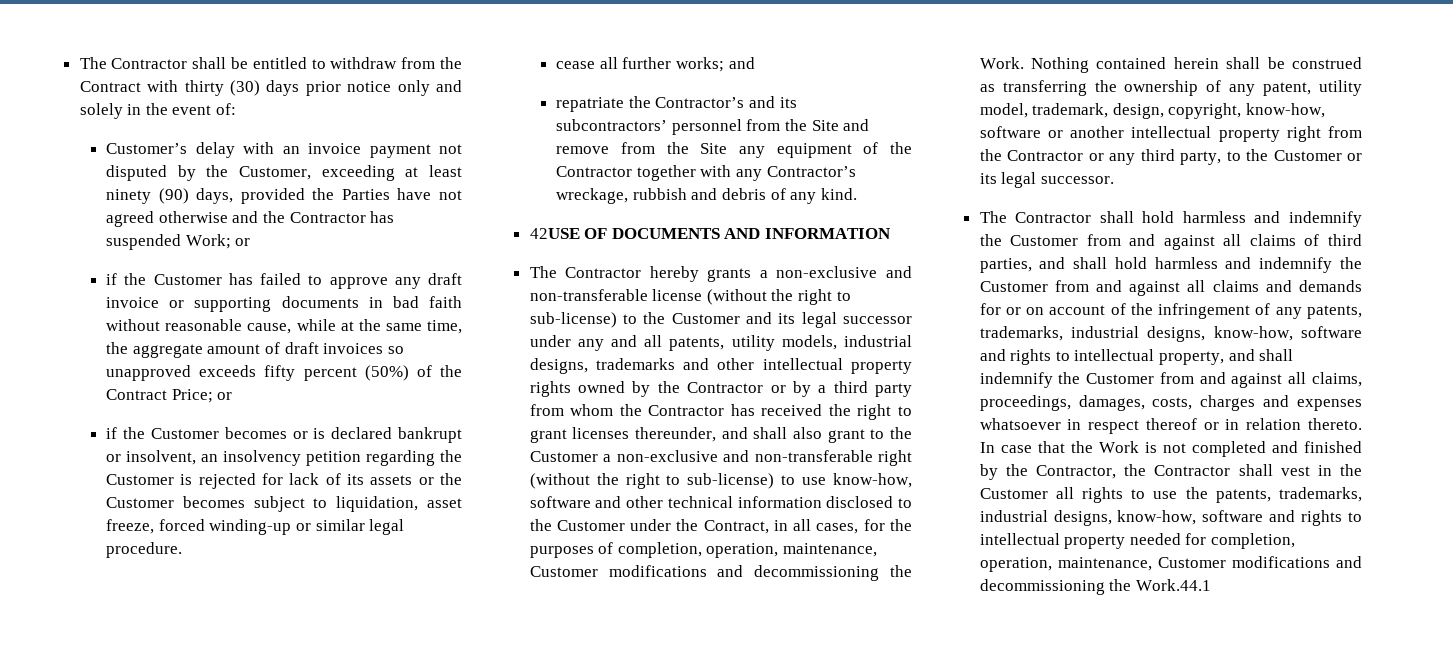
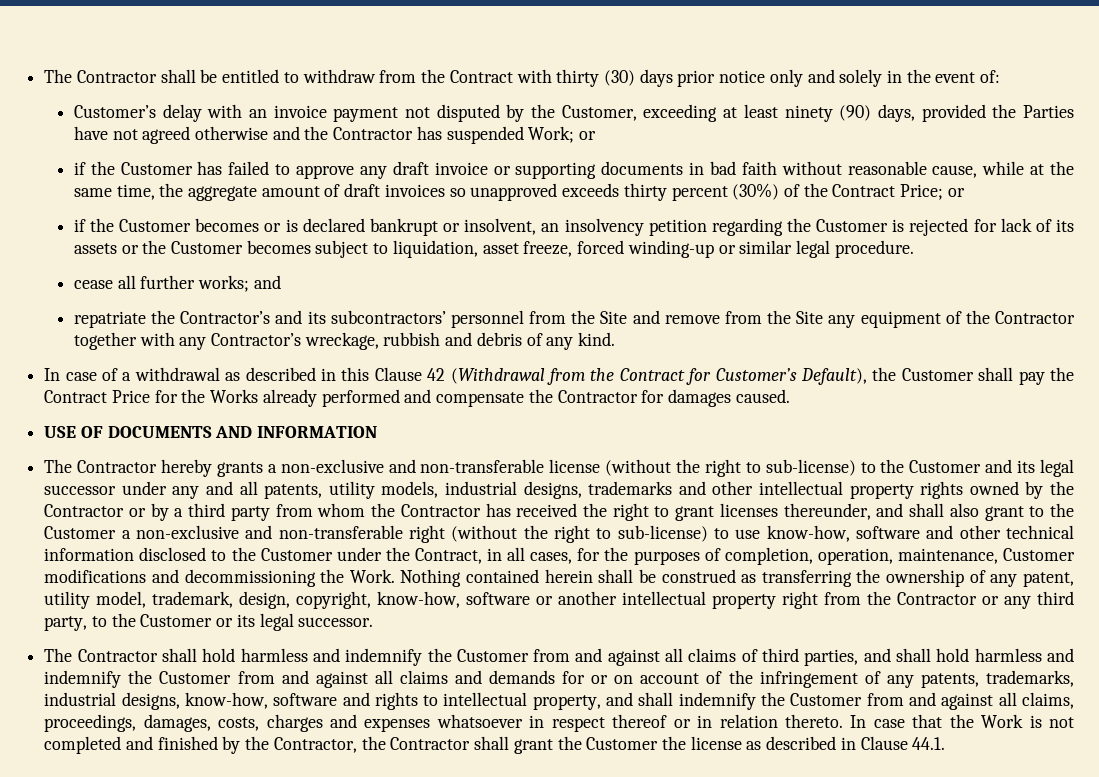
[264,365,409,381] fifty percent (50%) -> [623,183,780,201] thirty percent (30%)
[529,228,580,239] 42USE -> [44,367,1074,385] [44,389,790,407] [44,426,77,438] In case of a withdrawal as described in this Clause 42 (Withdrawal from the Contract for Customer’s Default), the Customer shall pay the Contract Price for the Works already performed and compensate the Contractor for damages caused. // USE
[1280,464,1362,476] [979,487,1362,503] [979,510,1362,526] [979,533,1296,549] [979,556,1362,572] [979,579,1211,595] vest in the Customer all rights to use the patents, trademarks, industrial designs, know-how, software and rights to intellectual property needed for completion, operation, maintenance, Customer modifications and decommissioning the Work.44.1 -> [513,736,946,754] grant the Customer the license as described in Clause 44.1.

